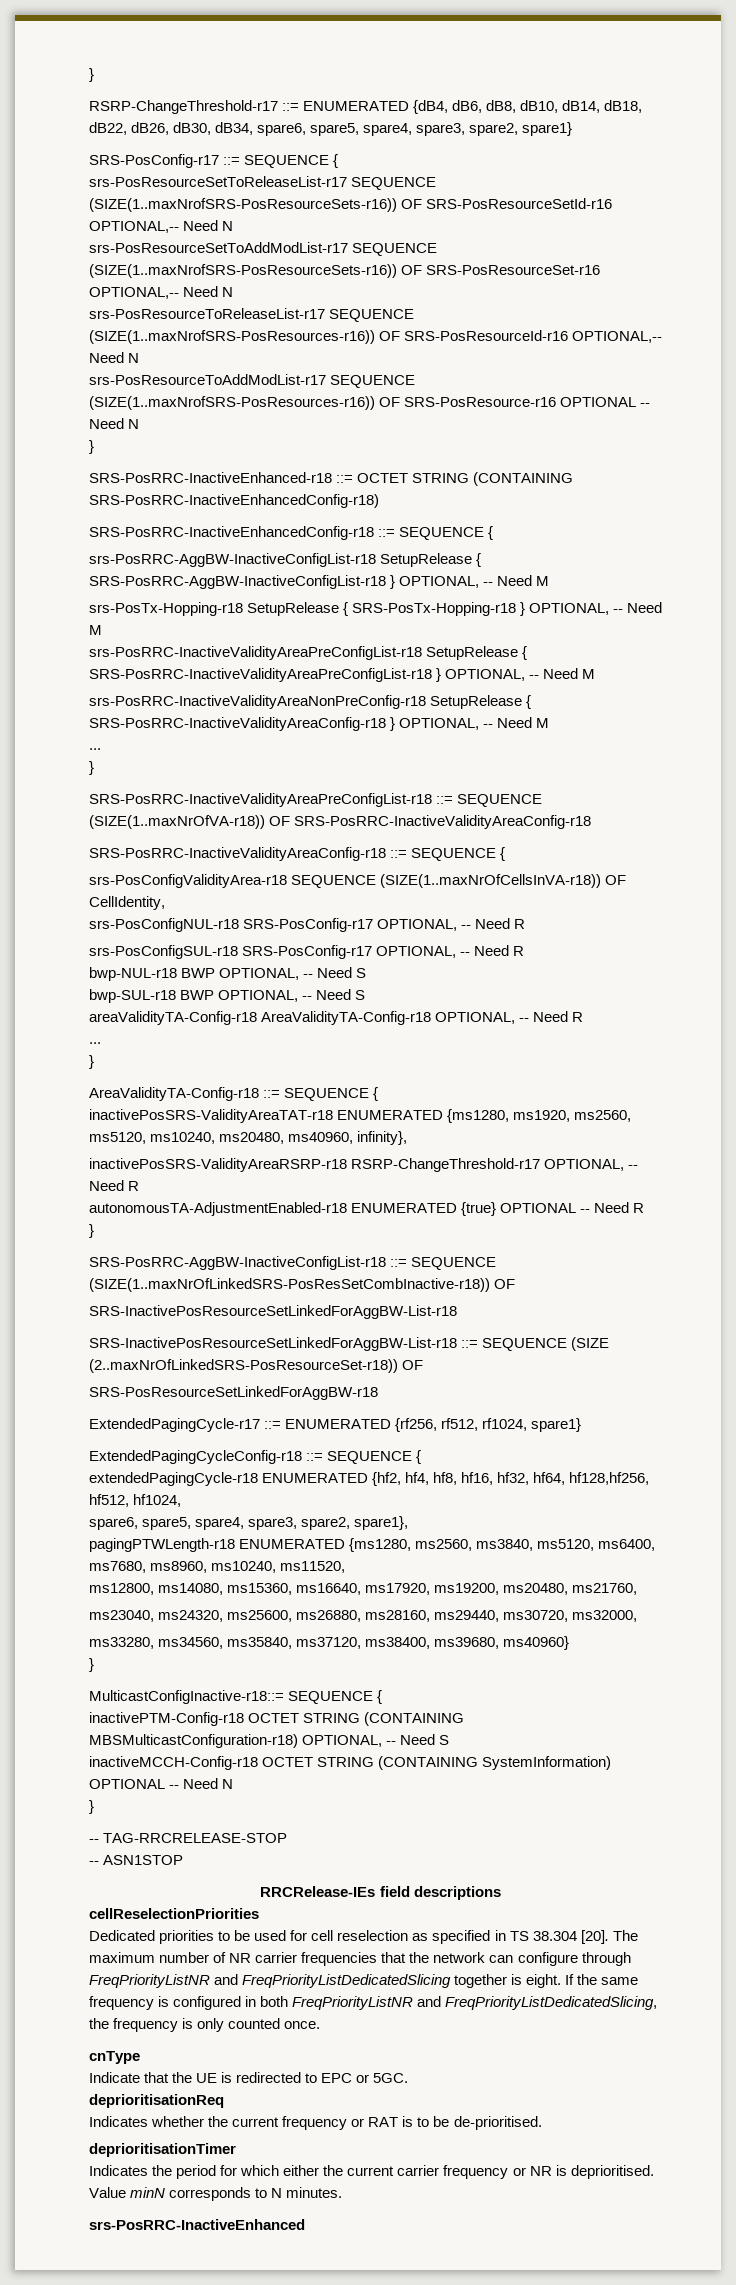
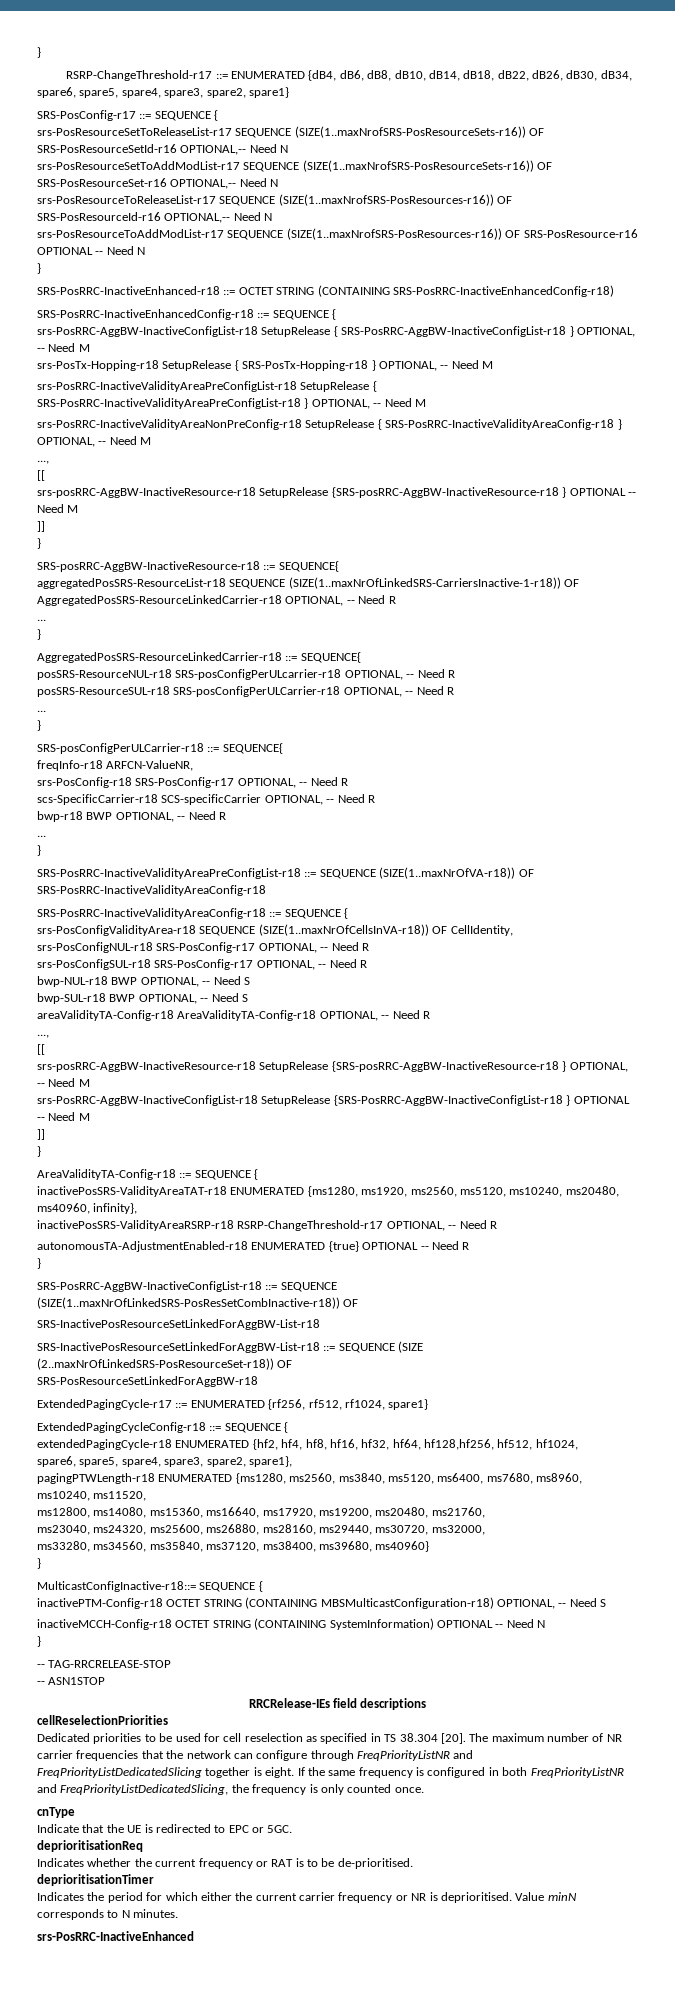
(550, 723) none -> [37,460,49,464] [37,470,45,481] [37,487,636,498] [37,504,79,513] [37,521,45,532] [37,538,41,549] [37,561,339,572] [37,577,580,589] [37,595,396,606] [37,619,46,621] [37,629,41,640] [37,652,361,663] [37,669,455,680] [37,686,454,697] [37,710,46,712] [37,720,41,731] [37,743,283,754] [37,760,194,771] [37,777,348,788] [37,794,375,805] [37,811,226,822] // ..., // [[ // srs-posRRC-AggBW-InactiveResource-r18 SetupRelease {SRS-posRRC-AggBW-InactiveResource-r18 } OPTIONAL -- Need M // ]] // } // SRS-posRRC-AggBW-InactiveResource-r18 ::= SEQUENCE{ // aggregatedPosSRS-ResourceList-r18 SEQUENCE (SIZE(1..maxNrOfLinkedSRS-CarriersInactive-1-r18)) OF AggregatedPosSRS-ResourceLinkedCarrier-r18 OPTIONAL, -- Need R // ... // } // AggregatedPosSRS-ResourceLinkedCarrier-r18 ::= SEQUENCE{ // posSRS-ResourceNUL-r18 SRS-posConfigPerULcarrier-r18 OPTIONAL, -- Need R // posSRS-ResourceSUL-r18 SRS-posConfigPerULCarrier-r18 OPTIONAL, -- Need R // ... // } // SRS-posConfigPerULCarrier-r18 ::= SEQUENCE{ // freqInfo-r18 ARFCN-ValueNR, // srs-PosConfig-r18 SRS-PosConfig-r17 OPTIONAL, -- Need R // scs-SpecificCarrier-r18 SCS-specificCarrier OPTIONAL, -- Need R // bwp-r18 BWP OPTIONAL, -- Need R
[89,1042,101,1044] ... -> [37,1034,49,1038] [37,1044,45,1055] [37,1061,628,1072] [37,1078,90,1087] [37,1095,630,1106] [37,1112,90,1121] [37,1129,45,1140] ..., // [[ // srs-posRRC-AggBW-InactiveResource-r18 SetupRelease {SRS-posRRC-AggBW-InactiveResource-r18 } OPTIONAL, -- Need M // srs-PosRRC-AggBW-InactiveConfigList-r18 SetupRelease {SRS-PosRRC-AggBW-InactiveConfigList-r18 } OPTIONAL -- Need M // ]]

